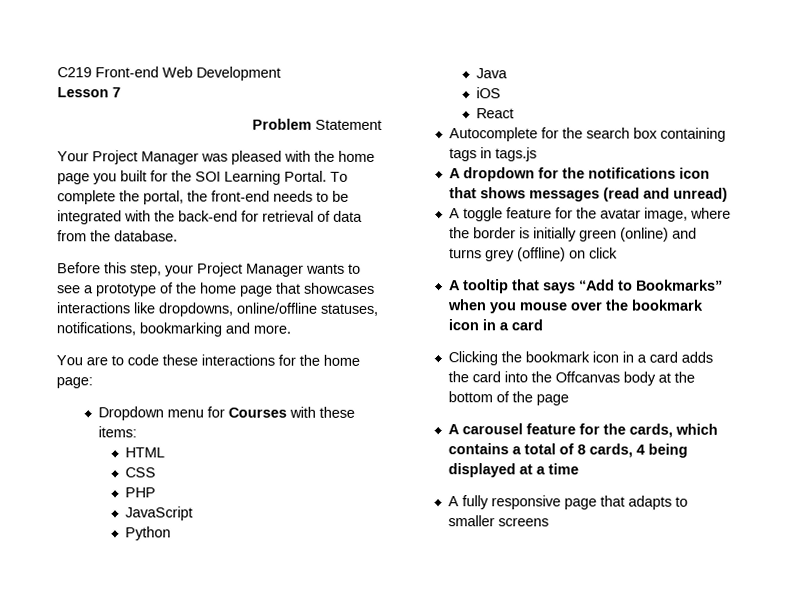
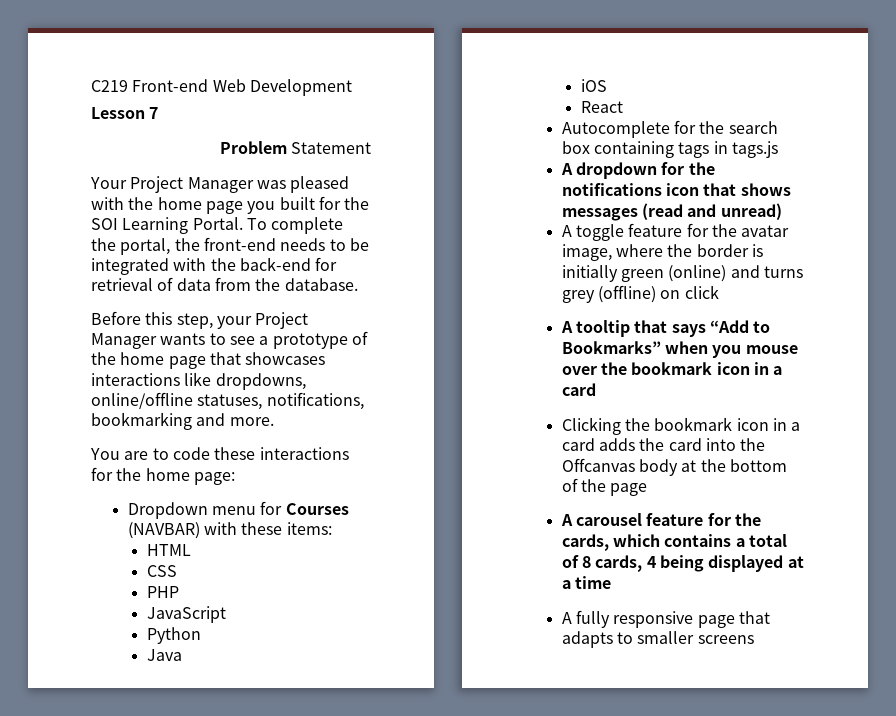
(288, 412) none -> [127,522,200,539] (NAVBAR)

